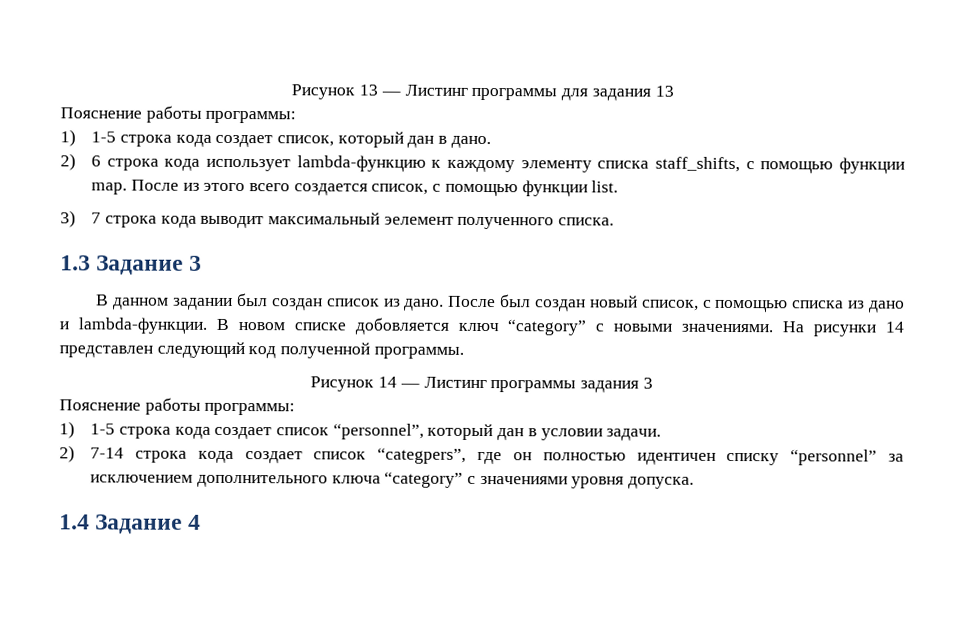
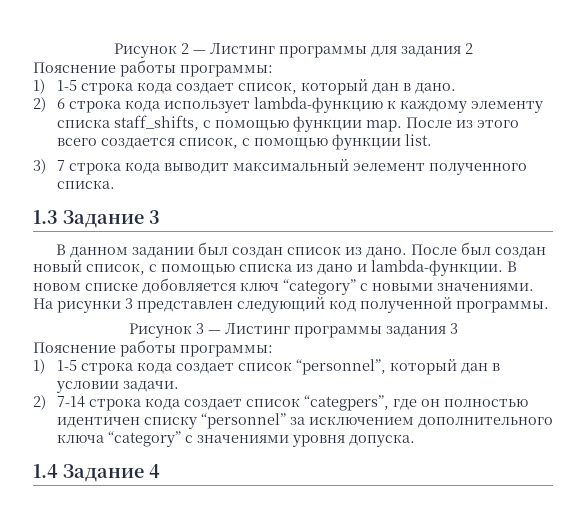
[291,84,379,100] Рисунок 13 -> [113,43,189,58] Рисунок 2
[654,85,674,97] 13 -> [464,43,473,54] 2
[884,321,904,333] 14 -> [125,298,133,309] 3
[378,376,398,388] 14 -> [195,323,204,334] 3

